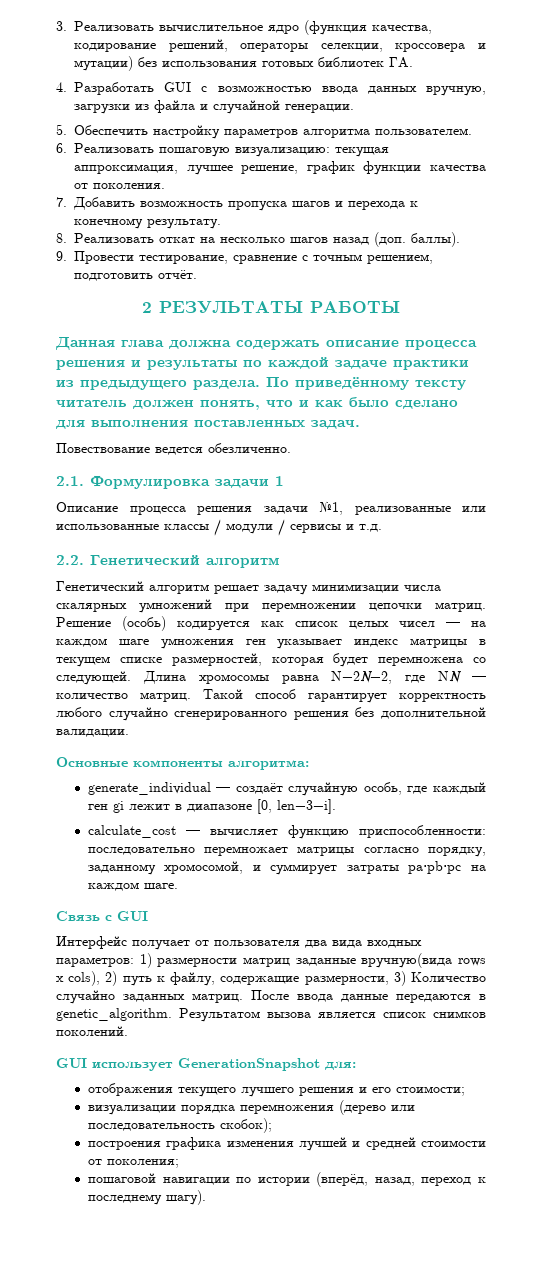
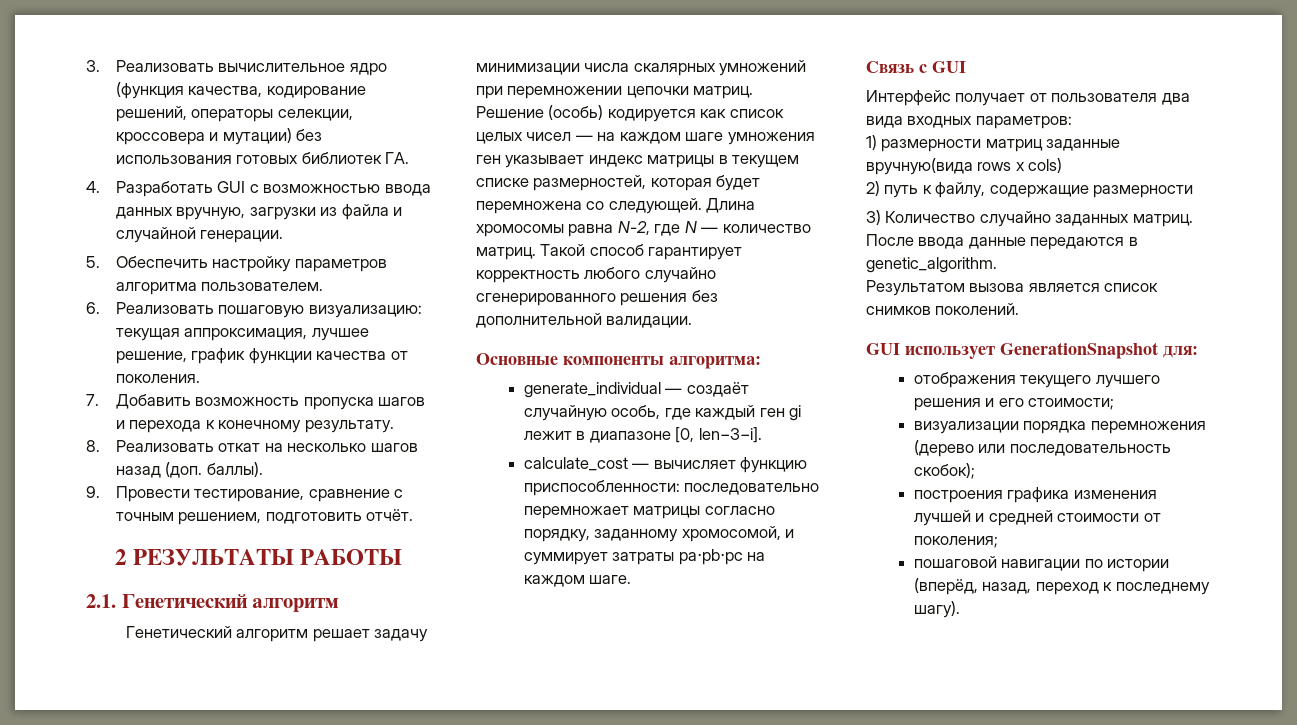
[55,337,477,350] [56,357,469,370] [56,377,466,390] [56,397,458,410] [56,420,360,429] [56,443,291,455] [56,475,284,489] [56,501,486,515] [56,519,382,536] [56,555,84,565] Данная глава должна содержать описание процесса решения и результаты по каждой задаче практики из предыдущего раздела. По приведённому тексту читатель должен понять, что и как было сделано для выполнения поставленных задач. // Повествование ведется обезличенно. // 2.1. Формулировка задачи 1 // Описание процесса решения задачи №1, реализованные или использованные классы / модули / сервисы и т.д. // 2.2. -> [86,594,116,608] 2.1.
[331,671,462,684] N−2N−2, где NN -> [617,221,697,236] N-2, где N
(134, 962) none -> (1072, 122) //
[68,971,101,986] cols), -> [1028,158,1063,173] cols) //
[304,975,389,985] размерности, -> [1093,185,1194,198] размерности //
(172, 1014) none -> (997, 265) //

